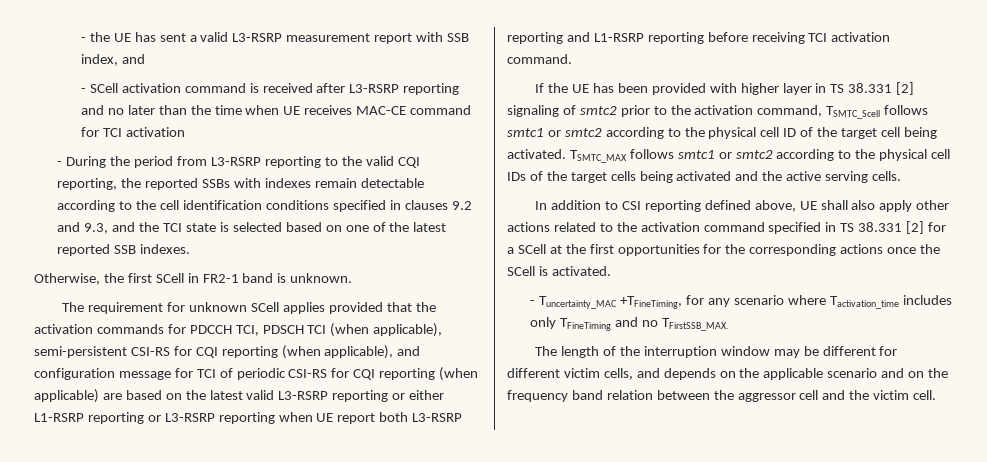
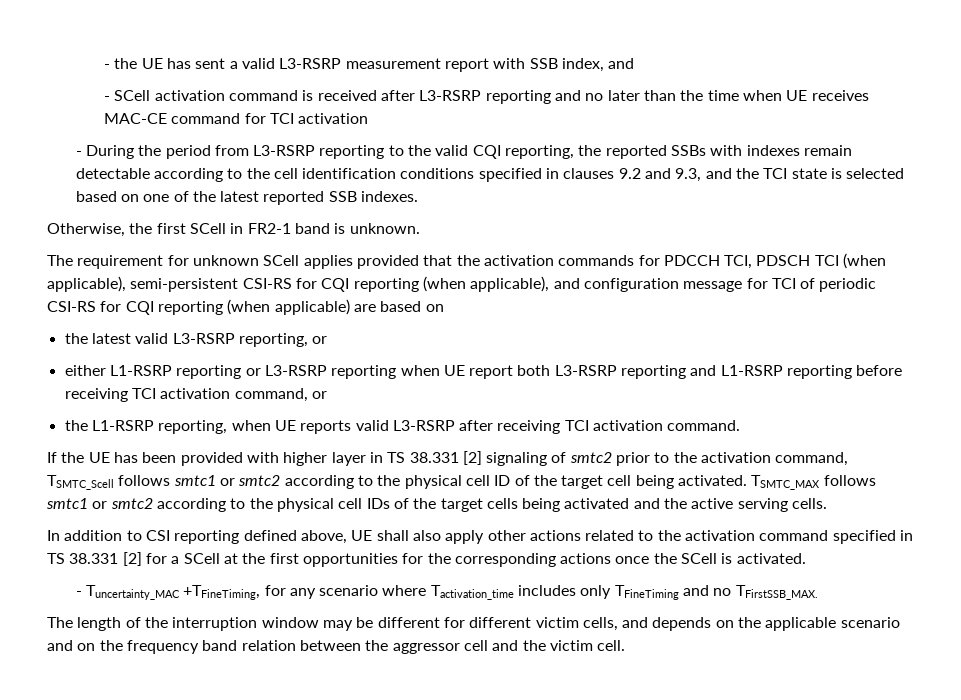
(182, 396) none -> (444, 308) //
[332,390,406,402] reporting or -> [238,333,328,347] reporting, or //
(891, 37) none -> [234,388,327,402] [64,420,664,434] command, or // the L1-RSRP reporting, when UE reports valid L3-RSRP after receiving TCI activation

